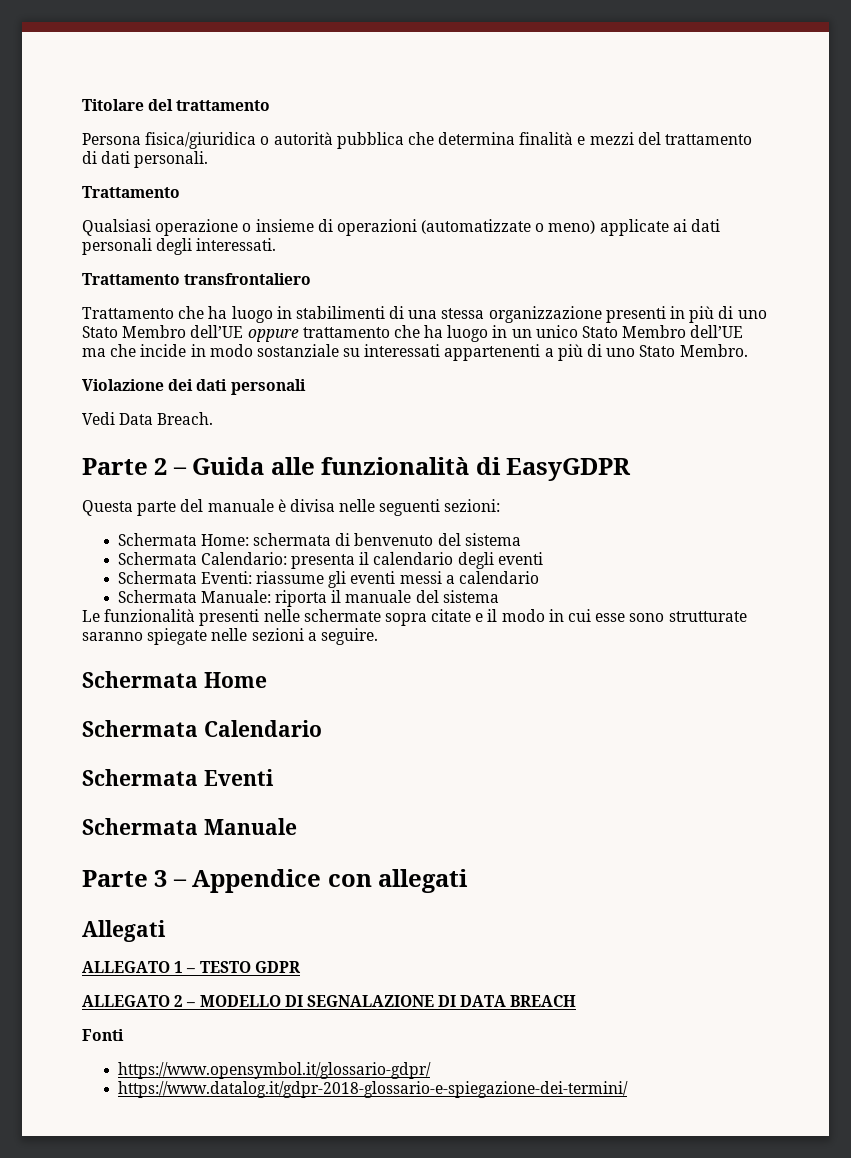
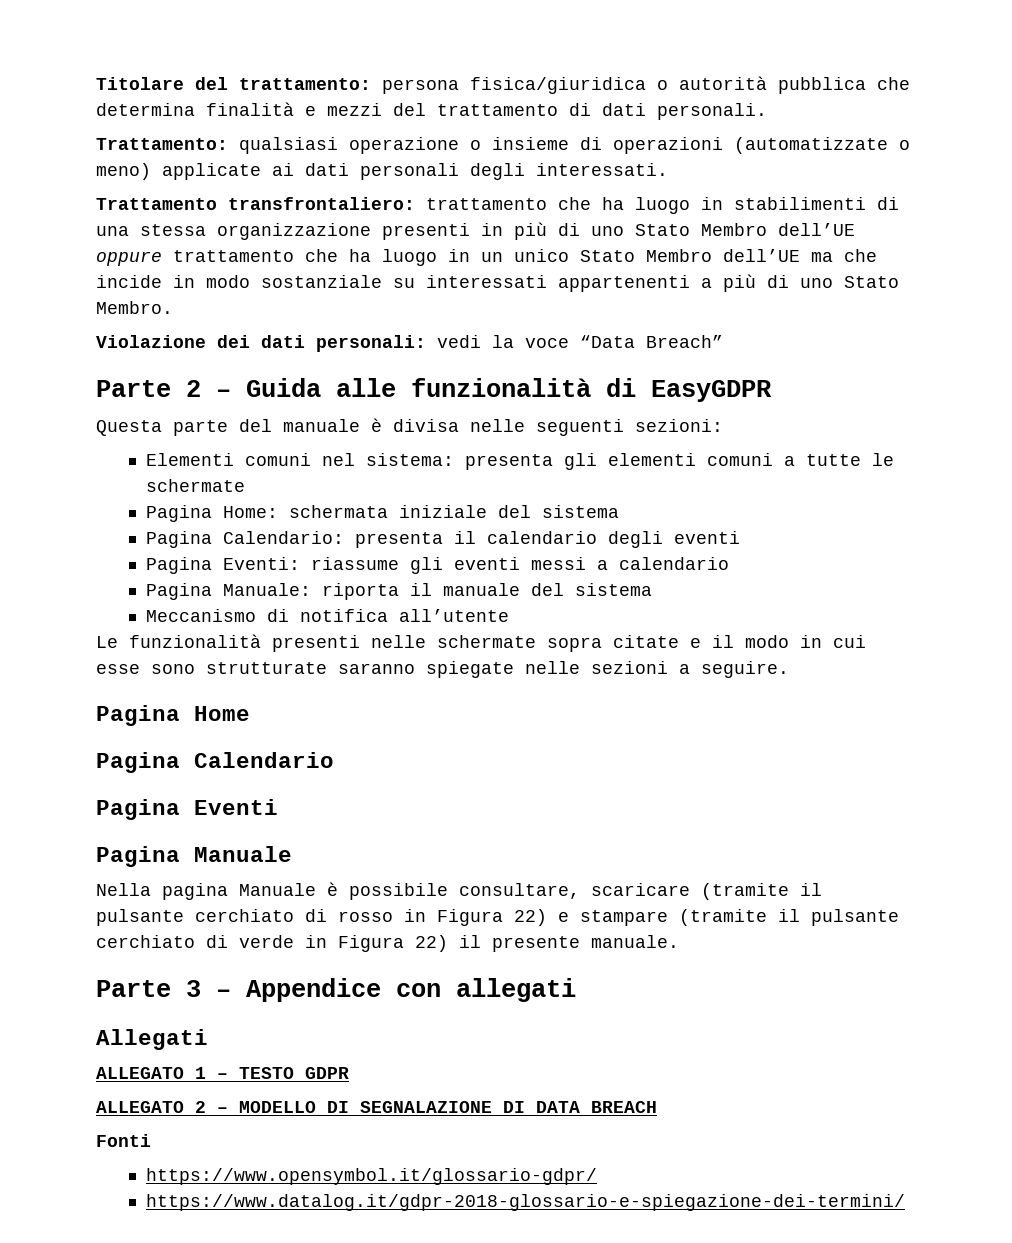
[176,100,271,111] [82,133,141,145] trattamento // Persona -> [239,78,459,94] trattamento: persona
[82,186,180,198] [82,219,151,236] Trattamento // Qualsiasi -> [96,137,338,154] Trattamento: qualsiasi
[184,273,312,285] [82,307,174,319] transfrontaliero // Trattamento -> [228,197,547,210] transfrontaliero: trattamento
[230,379,306,395] [82,412,214,425] personali // Vedi Data Breach. -> [316,335,723,352] personali: vedi la voce “Data Breach”
[117,533,521,546] [117,552,197,565] Schermata Home: schermata di benvenuto del sistema // Schermata -> [145,453,894,470] [145,479,245,492] [145,505,619,522] [145,531,212,548] Elementi comuni nel sistema: presenta gli elementi comuni a tutte le schermate // Pagina Home: schermata iniziale del sistema // Pagina
[117,571,197,584] Schermata -> [145,557,212,574] Pagina
[117,590,197,603] Schermata -> [145,583,212,600] Pagina
(499, 596) none -> [145,609,509,622] // Meccanismo di notifica all’utente
[82,671,198,688] Schermata -> [96,705,180,726] Pagina
[82,720,198,737] Schermata -> [96,752,180,773] Pagina
[82,769,198,786] Schermata -> [96,799,180,820] Pagina
[82,818,297,835] Schermata Manuale -> [96,846,292,867] [96,882,822,900] [96,909,899,926] [96,935,679,952] Pagina Manuale // Nella pagina Manuale è possibile consultare, scaricare (tramite il pulsante cerchiato di rosso in Figura 22) e stampare (tramite il pulsante cerchiato di verde in Figura 22) il presente manuale.

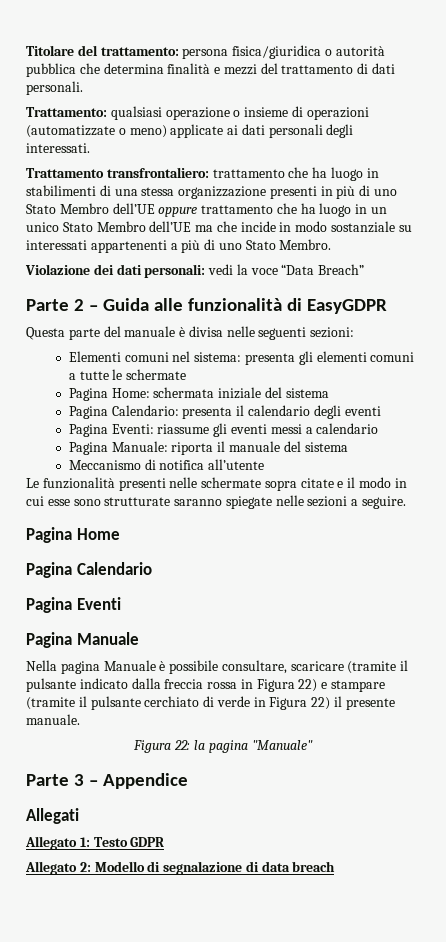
[195,909,393,922] cerchiato di rosso -> [79,678,238,689] indicato dalla freccia rossa
(679, 941) none -> [133,740,313,753] // Figura 22: la pagina "Manuale"
[396,978,576,1002] con allegati -> (188, 781) none
[96,1067,349,1079] [96,1101,657,1113] [96,1134,151,1147] [145,1168,597,1185] [145,1194,905,1211] ALLEGATO 1 – TESTO GDPR // ALLEGATO 2 – MODELLO DI SEGNALAZIONE DI DATA BREACH // Fonti // https://www.opensymbol.it/glossario-gdpr/ // https://www.datalog.it/gdpr-2018-glossario-e-spiegazione-dei-termini/ -> [25,836,165,850] [25,861,336,875] Allegato 1: Testo GDPR // Allegato 2: Modello di segnalazione di data breach

